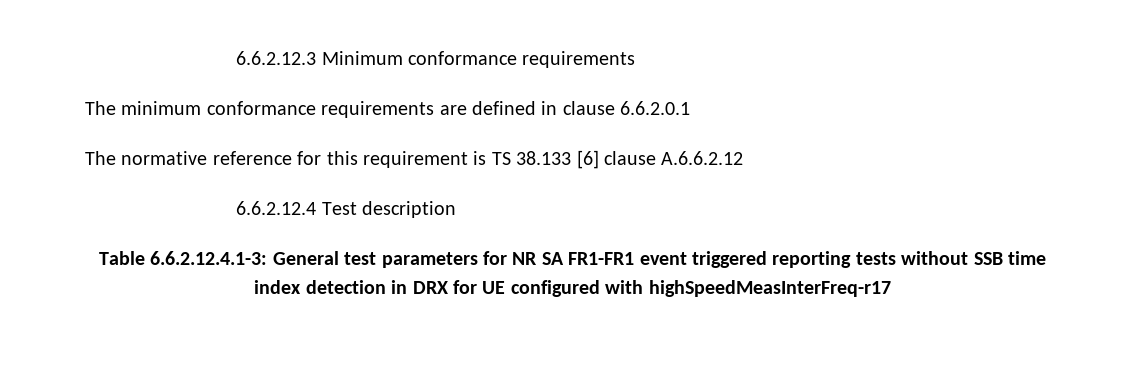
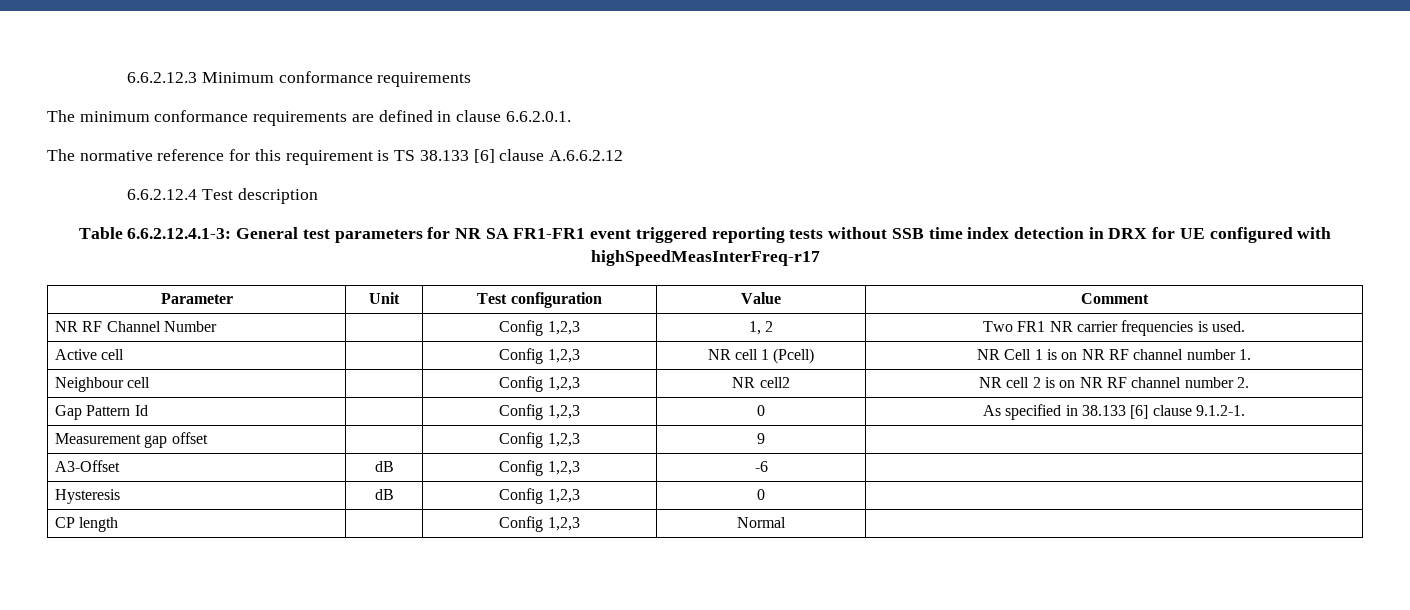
[620,101,691,115] 6.6.2.0.1 -> [505,111,571,122] 6.6.2.0.1.
(891, 288) none -> [160,293,233,304] [369,292,400,304] [477,292,602,308] [741,292,781,304] [1080,293,1149,304] [54,321,217,332] [499,320,580,336] [748,321,774,335] [983,320,1245,336] [54,349,125,360] [499,348,580,364] [707,348,815,364] [977,349,1251,360] [54,377,151,392] [499,376,580,392] [732,377,790,388] [979,377,1249,388] [54,405,148,420] [499,404,580,420] [757,405,765,416] [983,404,1245,420] [54,432,208,448] [499,432,580,448] [757,433,765,444] [54,460,120,472] [374,461,394,472] [499,460,580,476] [754,461,768,472] [54,489,120,504] [374,489,394,500] [499,488,580,504] [757,489,765,500] [54,517,119,532] [499,516,580,532] [737,517,786,528] // Parameter | Unit | Test configuration | Value | Comment // NR RF Channel Number | | Config 1,2,3 | 1, 2 | Two FR1 NR carrier frequencies is used. // Active cell | | Config 1,2,3 | NR cell 1 (Pcell) | NR Cell 1 is on NR RF channel number 1. // Neighbour cell | | Config 1,2,3 | NR cell2 | NR cell 2 is on NR RF channel number 2. // Gap Pattern Id | | Config 1,2,3 | 0 | As specified in 38.133 [6] clause 9.1.2-1. // Measurement gap offset | | Config 1,2,3 | 9 | // A3-Offset | dB | Config 1,2,3 | -6 | // Hysteresis | dB | Config 1,2,3 | 0 | // CP length | | Config 1,2,3 | Normal |

